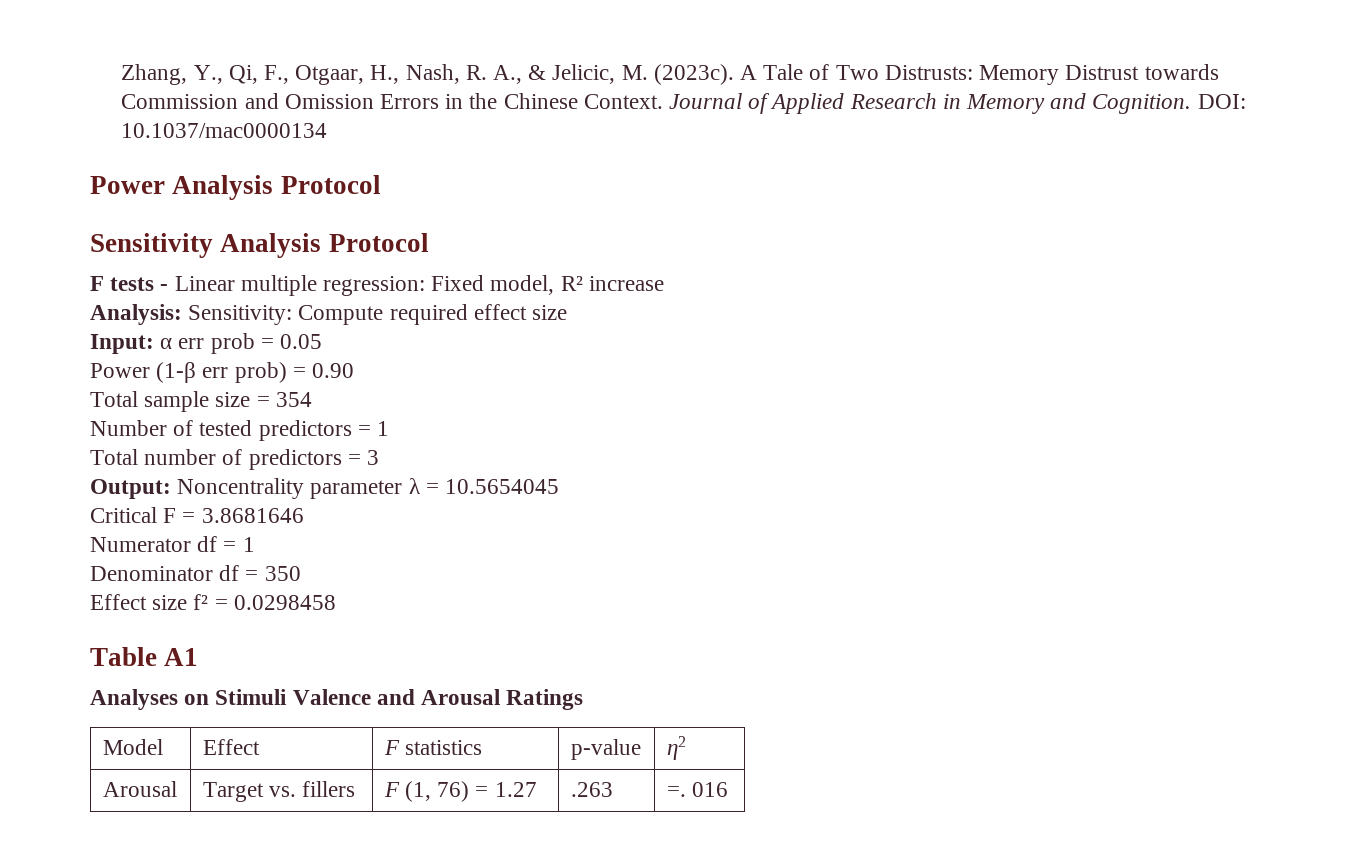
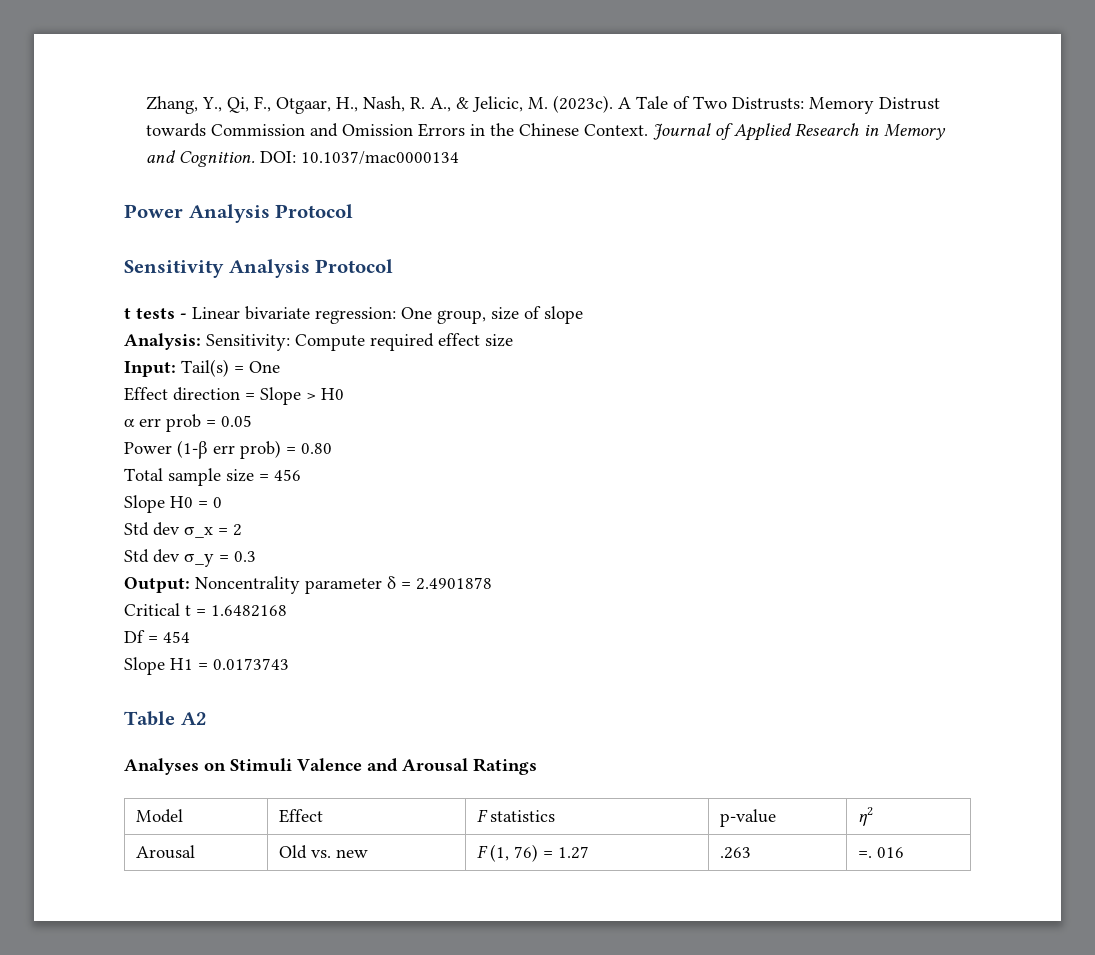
[90,276,104,291] F -> [124,308,131,319] t
[240,275,664,296] multiple regression: Fixed model, R² increase -> [245,306,583,324] bivariate regression: One group, size of slope
(154, 344) none -> [181,359,280,377] [124,387,344,405] Tail(s) = One // Effect direction = Slope > H0 //
[312,363,355,378] 0.90 -> [301,443,332,454] 0.80
[275,392,312,407] [90,420,390,441] [90,449,380,470] [90,478,560,499] [90,507,304,523] [90,536,255,552] [90,565,301,581] [90,594,336,610] 354 // Number of tested predictors = 1 // Total number of predictors = 3 // Output: Noncentrality parameter λ = 10.5654045 // Critical F = 3.8681646 // Numerator df = 1 // Denominator df = 350 // Effect size f² = 0.0298458 -> [274,469,301,481] [124,495,222,513] [124,522,242,538] [124,549,256,567] [124,576,492,594] [124,603,287,617] [124,630,190,643] [124,657,289,675] 456 // Slope H0 = 0 // Std dev σ_x = 2 // Std dev σ_y = 0.3 // Output: Noncentrality parameter δ = 2.4901878 // Critical t = 1.6482168 // Df = 454 // Slope H1 = 0.0173743
[164,648,199,666] A1 -> [180,712,207,725] A2
[202,781,356,802] Target vs. fillers -> [279,845,369,859] Old vs. new

